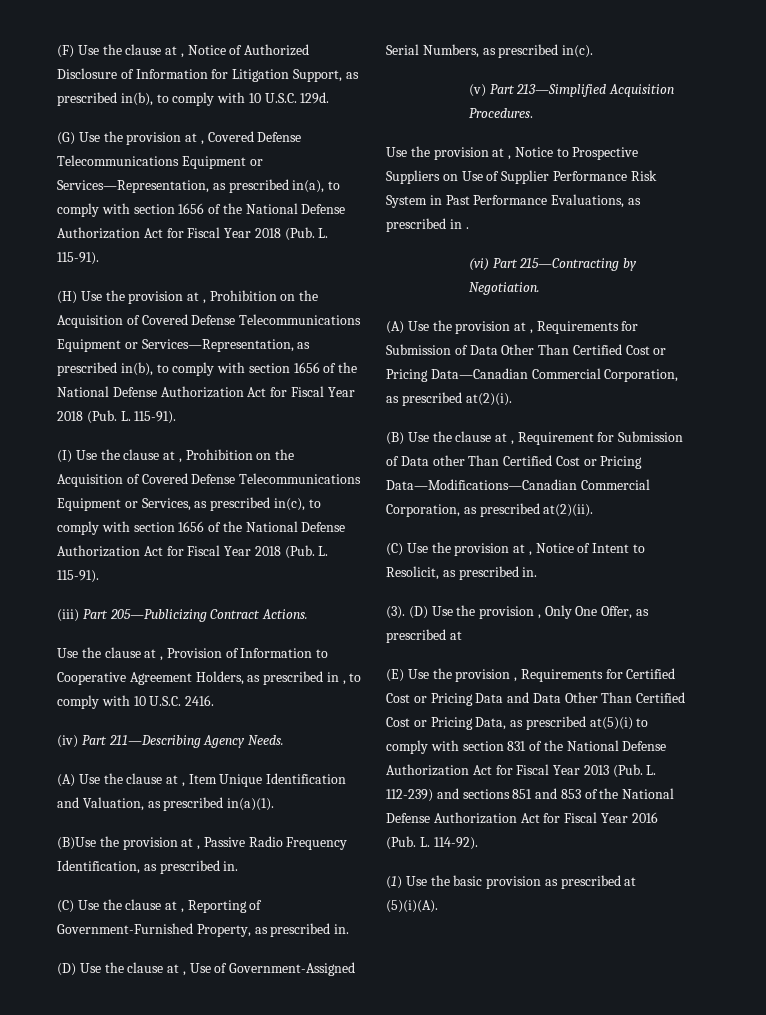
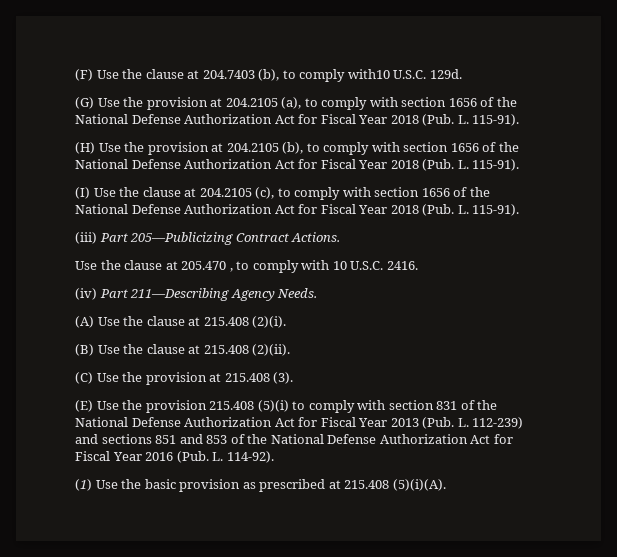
[180,44,310,58] [57,68,359,82] [57,92,261,106] , Notice of Authorized Disclosure of Information for Litigation Support, as prescribed in(b), to comply with 10 -> [202,69,390,82] 204.7403 (b), to comply with10
[200,131,302,145] [57,155,263,169] [57,179,325,193] , Covered Defense Telecommunications Equipment or Services—Representation, as prescribed in(a), -> [225,97,302,109] 204.2105 (a),
[202,290,319,304] [57,314,362,328] [57,339,311,352] [57,362,153,376] , Prohibition on the Acquisition of Covered Defense Telecommunications Equipment or Services—Representation, as prescribed in(b), -> [226,142,304,154] 204.2105 (b),
[178,449,295,463] [57,473,362,487] [57,497,305,511] , Prohibition on the Acquisition of Covered Defense Telecommunications Equipment or Services, as prescribed in(c), -> [199,187,275,199] 204.2105 (c),
[160,648,329,661] [57,671,339,685] , Provision of Information to Cooperative Agreement Holders, as prescribed in -> [181,261,227,270] 205.470
[181,773,347,787] [57,797,275,811] [57,836,348,850] [57,860,239,874] [57,899,263,913] [57,923,350,937] [57,962,356,976] [386,44,594,58] [468,84,675,97] [468,108,533,118] [386,146,639,160] [386,170,657,184] [386,194,641,208] [386,218,469,232] [468,258,638,271] [468,282,540,295] [386,320,639,334] [386,344,667,355] [386,368,679,382] [386,392,512,406] , Item Unique Identification and Valuation, as prescribed in(a)(1). // (B)Use the provision at , Passive Radio Frequency Identification, as prescribed in. // (C) Use the clause at , Reporting of Government-Furnished Property, as prescribed in. // (D) Use the clause at , Use of Government-Assigned Serial Numbers, as prescribed in(c). // (v) Part 213—Simplified Acquisition Procedures. // Use the provision at , Notice to Prospective Suppliers on Use of Supplier Performance Risk System in Past Performance Evaluations, as prescribed in . // (vi) Part 215—Contracting by Negotiation. // (A) Use the provision at , Requirements for Submission of Data Other Than Certified Cost or Pricing Data—Canadian Commercial Corporation, as prescribed at(2)(i). -> [203,316,287,328] 215.408 (2)(i).
[510,431,684,445] [386,455,643,469] [386,479,650,490] [386,503,594,517] , Requirement for Submission of Data other Than Certified Cost or Pricing Data—Modifications—Canadian Commercial Corporation, as prescribed at(2)(ii). -> [203,344,291,356] 215.408 (2)(ii).
[528,543,646,556] [386,566,538,580] [386,605,650,619] [386,629,462,643] [386,668,676,682] [386,692,686,706] [386,716,633,730] , Notice of Intent to Resolicit, as prescribed in. // (3). (D) Use the provision , Only One Offer, as prescribed at // (E) Use the provision , Requirements for Certified Cost or Pricing Data and Data Other Than Certified Cost or Pricing Data, as prescribed at(5)(i) -> [224,372,294,384] [75,400,289,413] 215.408 (3). // (E) Use the provision 215.408 (5)(i)
(637, 881) none -> [344,480,390,489] 215.408

